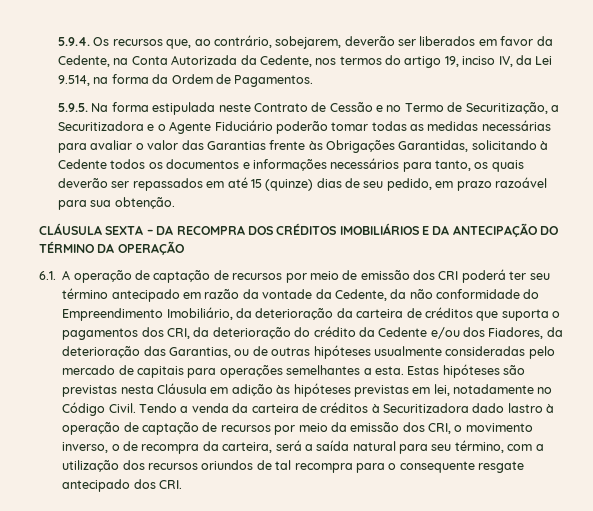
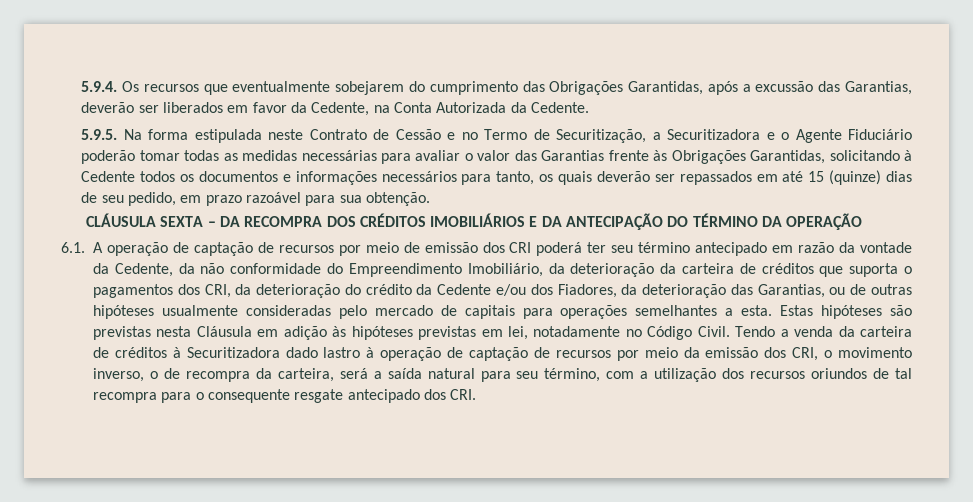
[166,35,342,49] que, ao contrário, sobejarem, -> [203,81,913,95] que eventualmente sobejarem do cumprimento das Obrigações Garantidas, após a excussão das Garantias,
[259,55,553,68] [58,74,314,87] Cedente, nos termos do artigo 19, inciso IV, da Lei 9.514, na forma da Ordem de Pagamentos. -> [530,102,589,113] Cedente.

